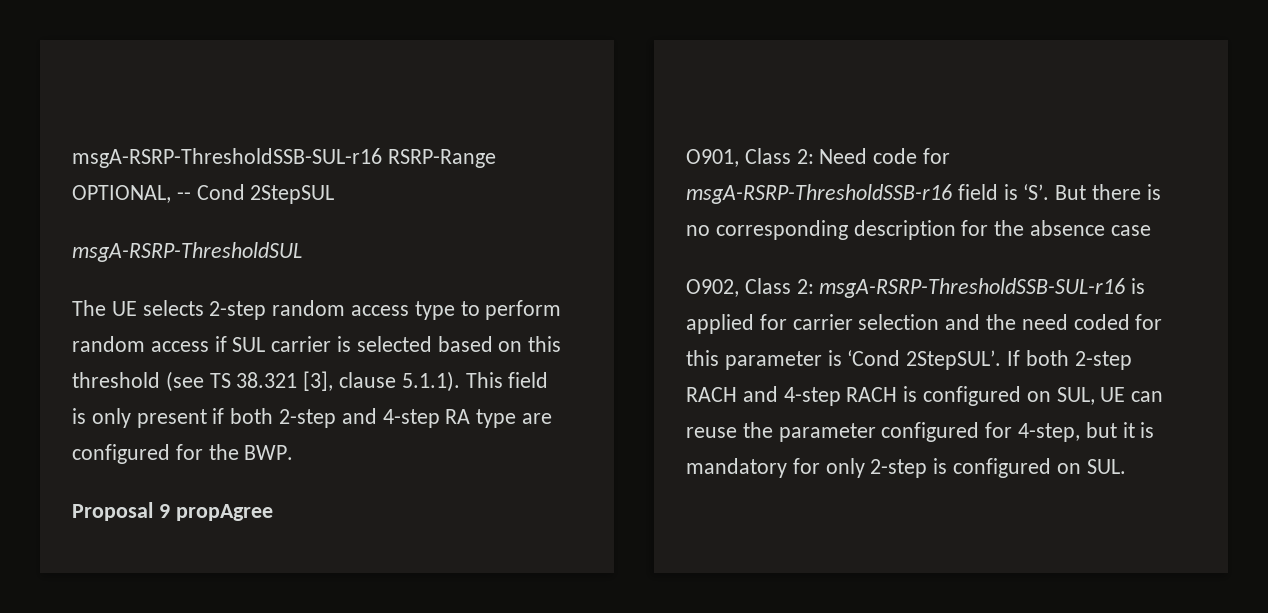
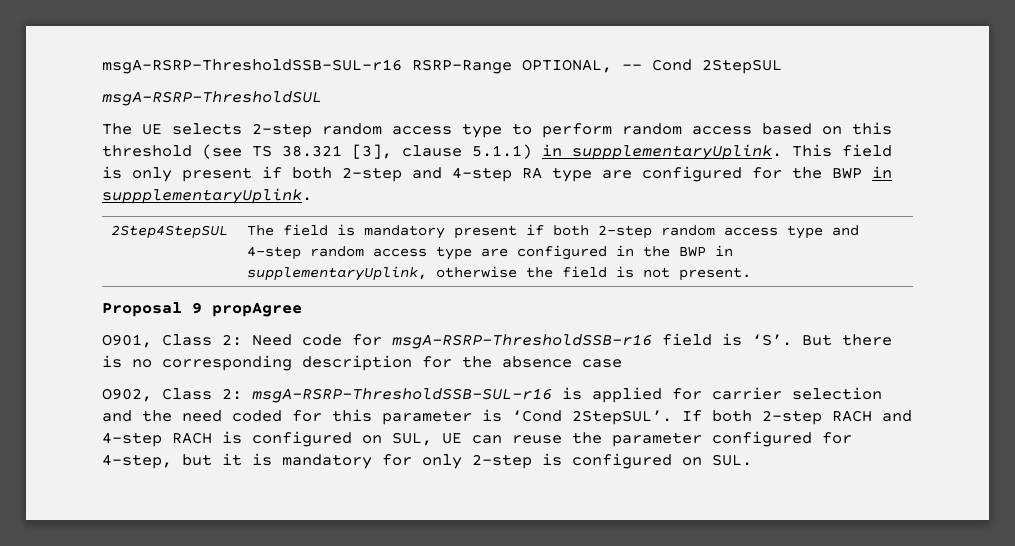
[214,336,432,352] if SUL carrier is selected -> (752, 130) none
[401,371,460,392] 5.1.1). -> [472,144,782,160] 5.1.1) in suppplementaryUplink.
[244,445,294,460] BWP. -> [832,166,892,179] [102,188,312,204] [111,225,229,239] [247,224,860,239] [247,245,734,260] [247,266,752,281] BWP in suppplementaryUplink. // 2Step4StepSUL | The field is mandatory present if both 2-step random access type and 4-step random access type are configured in the BWP in supplementaryUplink, otherwise the field is not present.

